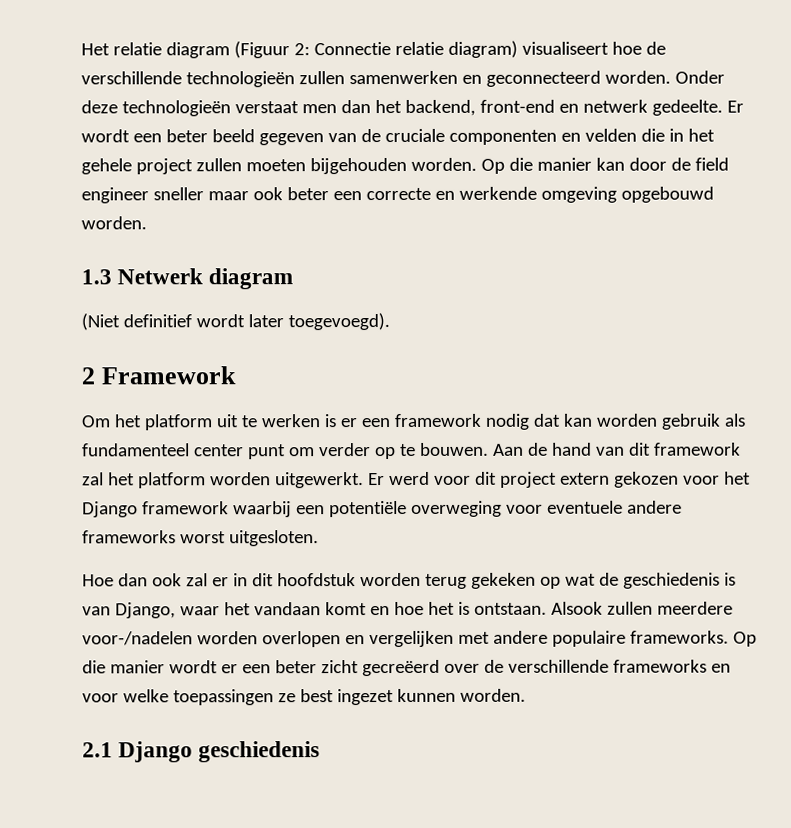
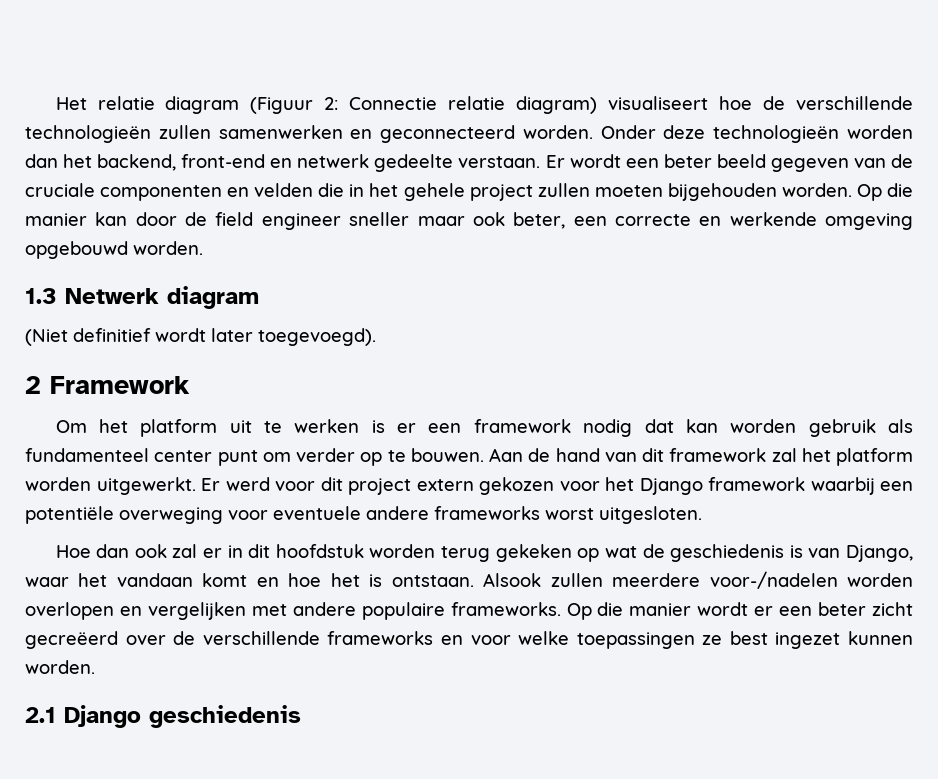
[234,101,337,114] verstaat men -> [847,125,914,139] worden
[651,99,723,116] gedeelte. -> [374,154,541,172] gedeelte verstaan.
[286,187,329,201] beter -> [513,212,566,229] beter,

